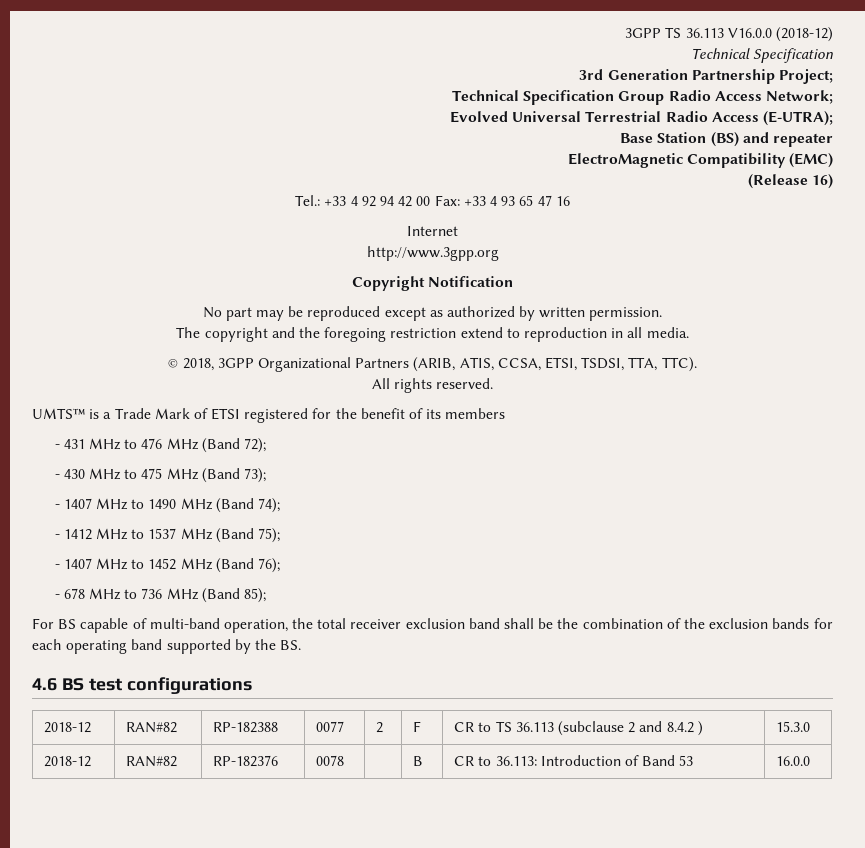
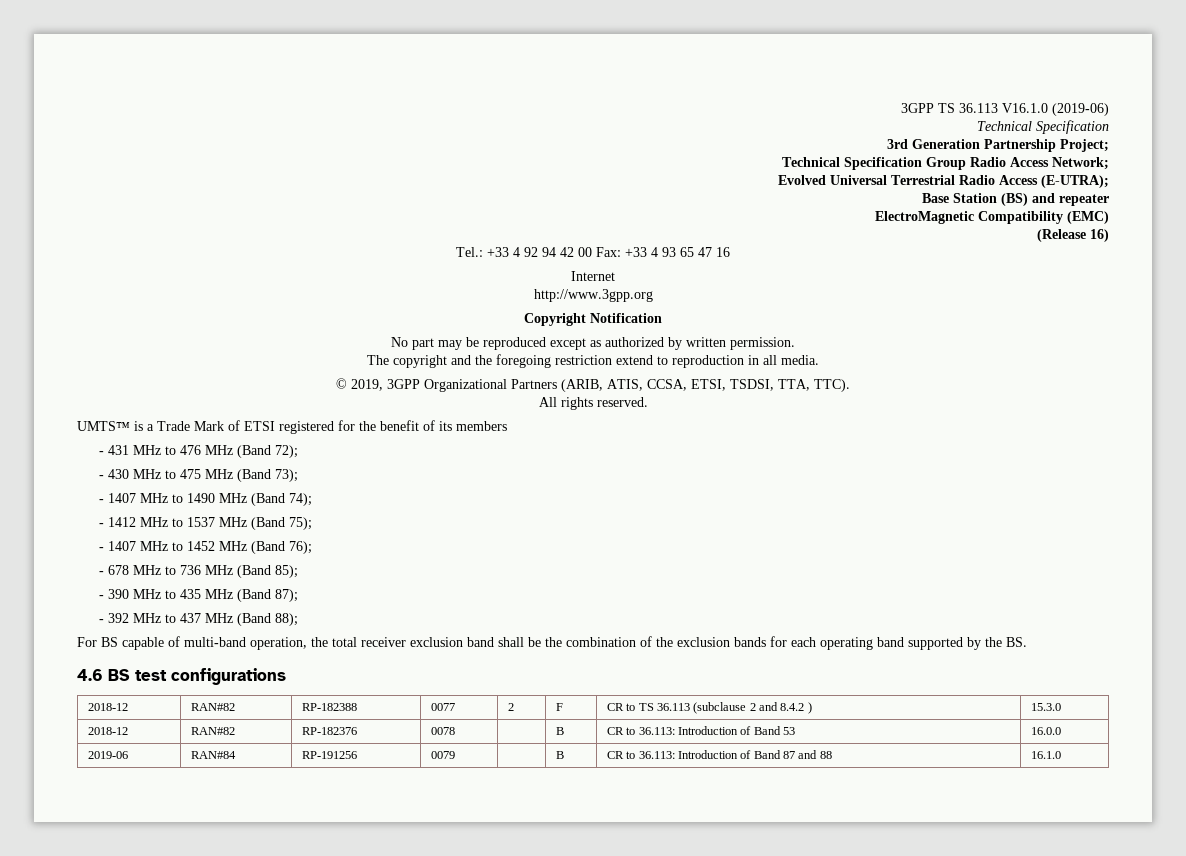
[727,27,833,42] V16.0.0 (2018-12) -> [1002,103,1109,116] V16.1.0 (2019-06)
[182,358,214,371] 2018, -> [351,379,383,391] 2019,
(266, 595) none -> [99,589,299,602] [99,613,299,626] // - 390 MHz to 435 MHz (Band 87); // - 392 MHz to 437 MHz (Band 88);
(811, 761) none -> [87,751,128,759] [190,751,236,759] [301,751,357,759] [430,751,455,759] [555,751,564,759] [606,750,832,759] [1030,751,1061,759] // 2019-06 | RAN#84 | RP-191256 | 0079 | | B | CR to 36.113: Introduction of Band 87 and 88 | 16.1.0

